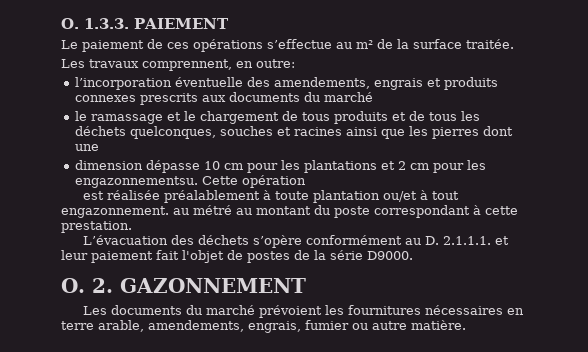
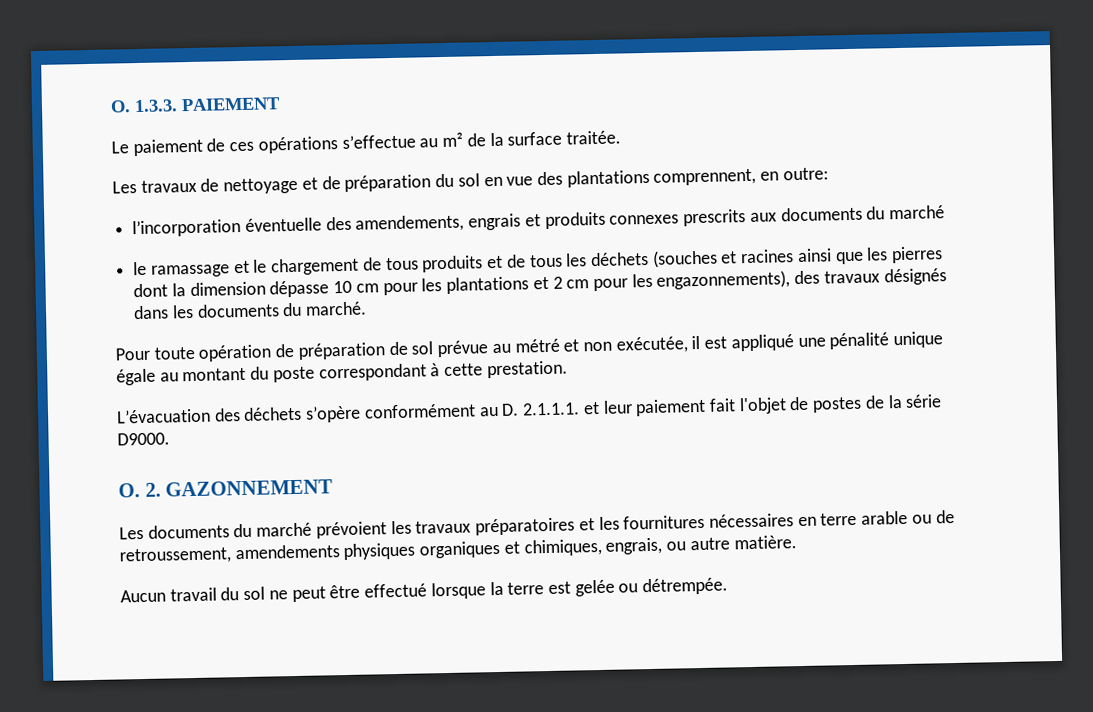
(139, 63) none -> [200,169,650,195] de nettoyage et de préparation du sol en vue des plantations
[129,126,273,139] quelconques, souches -> [651,249,718,268] (souches
[74,144,99,151] une // -> [171,283,186,297] la
[74,175,306,188] [82,190,459,203] [61,205,232,218] engazonnementsu. Cette opération // est réalisée préalablement à toute plantation ou/et à tout engazonnement. au métré -> [656,268,947,290] [133,301,368,320] [115,331,944,362] [116,368,156,386] engazonnements), des travaux désignés dans les documents du marché. // Pour toute opération de préparation de sol prévue au métré et non exécutée, il est appliqué une pénalité unique égale
[347,305,524,315] [61,320,466,333] fournitures nécessaires en terre arable, amendements, engrais, fumier ou autre matière. -> [415,509,955,536] [119,535,797,565] [120,577,729,603] travaux préparatoires et les fournitures nécessaires en terre arable ou de retroussement, amendements physiques organiques et chimiques, engrais, ou autre matière. // Aucun travail du sol ne peut être effectué lorsque la terre est gelée ou détrempée.

